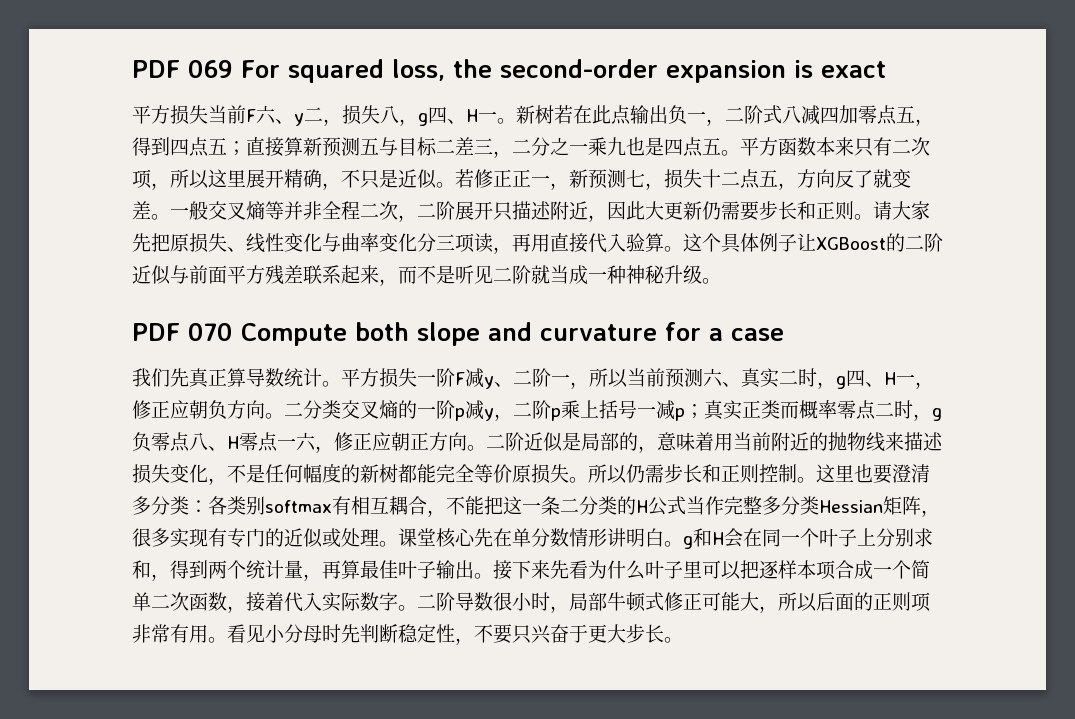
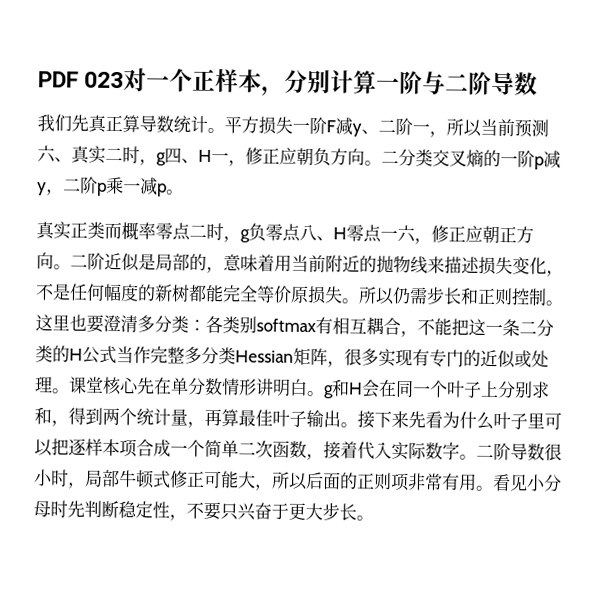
[132,59,886,83] [132,105,934,126] [132,137,930,158] [132,169,911,190] [132,201,930,222] [132,233,943,254] [132,265,721,286] [132,322,784,346] PDF 069 For squared loss, the second-order expansion is exact // 平方损失当前F六、y二，损失八，g四、H一。新树若在此点输出负一，二阶式八减四加零点五，得到四点五；直接算新预测五与目标二差三，二分之一乘九也是四点五。平方函数本来只有二次项，所以这里展开精确，不只是近似。若修正正一，新预测七，损失十二点五，方向反了就变差。一般交叉熵等并非全程二次，二阶展开只描述附近，因此大更新仍需要步长和正则。请大家先把原损失、线性变化与曲率变化分三项读，再用直接代入验算。这个具体例子让XGBoost的二阶近似与前面平方残差联系起来，而不是听见二阶就当成一种神秘升级。 // PDF 070 Compute both slope and curvature for a case -> [38,68,539,96] PDF 023对一个正样本，分别计算一阶与二阶导数
[580,400,637,419] 上括号 -> (124, 185) none
[685,404,704,419] ； -> [166,189,184,195] 。 //

